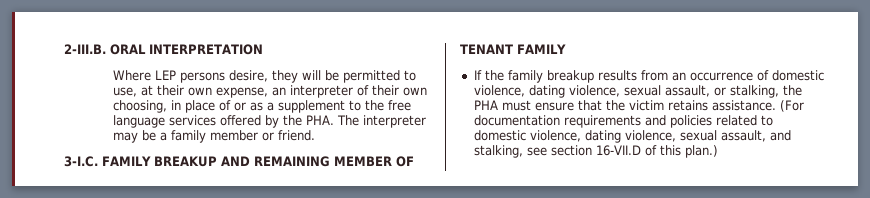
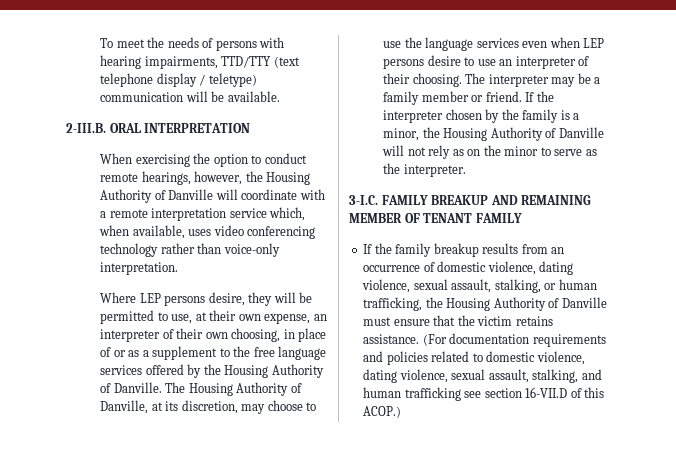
[64,44,263,55] 2-III.B. ORAL INTERPRETATION -> [100,37,285,51] [100,55,300,69] [100,73,257,87] [100,91,280,102] [66,123,251,133] [100,153,307,167] [100,171,311,185] [100,189,325,203] [100,207,306,221] [99,225,316,239] [100,243,280,257] [100,262,179,275] To meet the needs of persons with hearing impairments, TTD/TTY (text telephone display / teletype) communication will be available. // 2-III.B. ORAL INTERPRETATION // When exercising the option to conduct remote hearings, however, the Housing Authority of Danville will coordinate with a remote interpretation service which, when available, uses video conferencing technology rather than voice-only interpretation.
[305,115,334,125] PHA. -> [224,364,324,378] [100,382,302,396] [100,400,317,414] [383,37,605,51] [383,55,590,69] [383,73,462,87] Housing Authority of Danville. The Housing Authority of Danville, at its discretion, may choose to use the language services even when LEP persons desire to use an interpreter of their choosing.
(315, 135) none -> [525,91,554,102] [383,109,580,123] [383,127,604,141] [382,145,597,159] [383,163,466,177] If the interpreter chosen by the family is a minor, the Housing Authority of Danville will not rely as on the minor to serve as the interpreter.
[713,85,802,98] [473,100,498,110] or stalking, the PHA -> [494,279,597,293] [363,297,607,311] stalking, or human trafficking, the Housing Authority of Danville
[769,130,791,141] [473,145,523,158] and stalking, -> [532,369,602,383] [363,387,461,401] stalking, and human trafficking
[684,145,718,158] plan.) -> [363,406,402,418] ACOP.)

